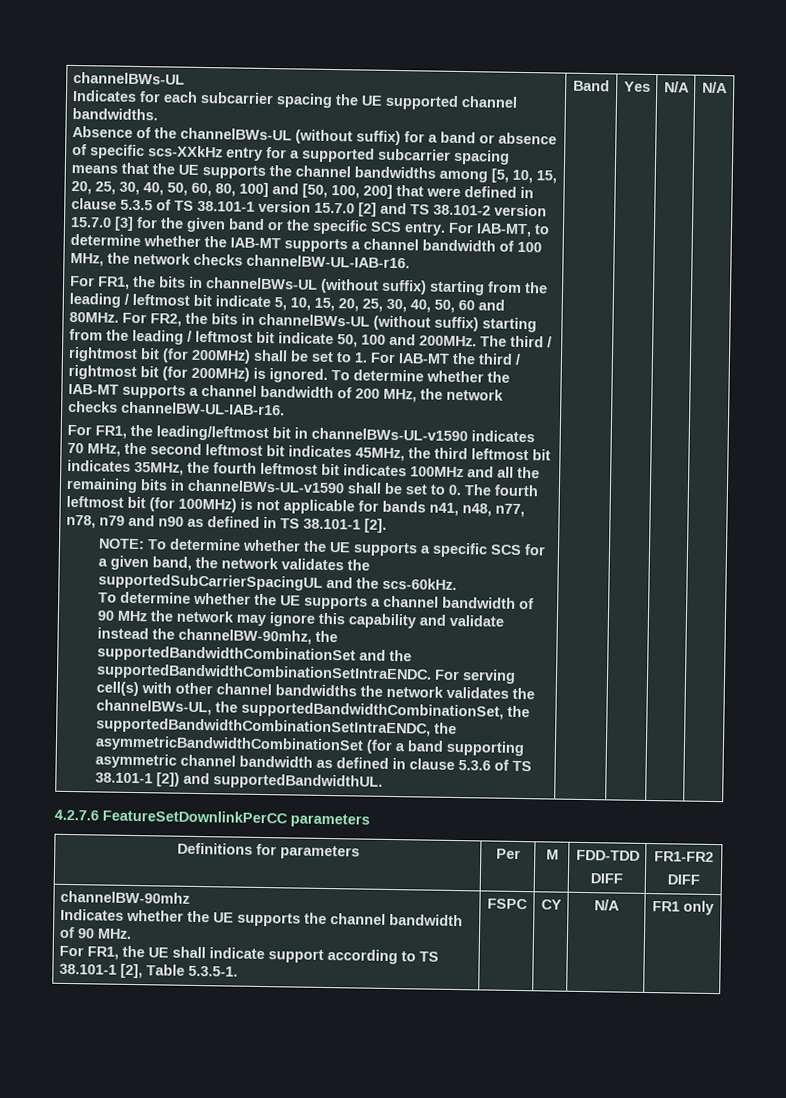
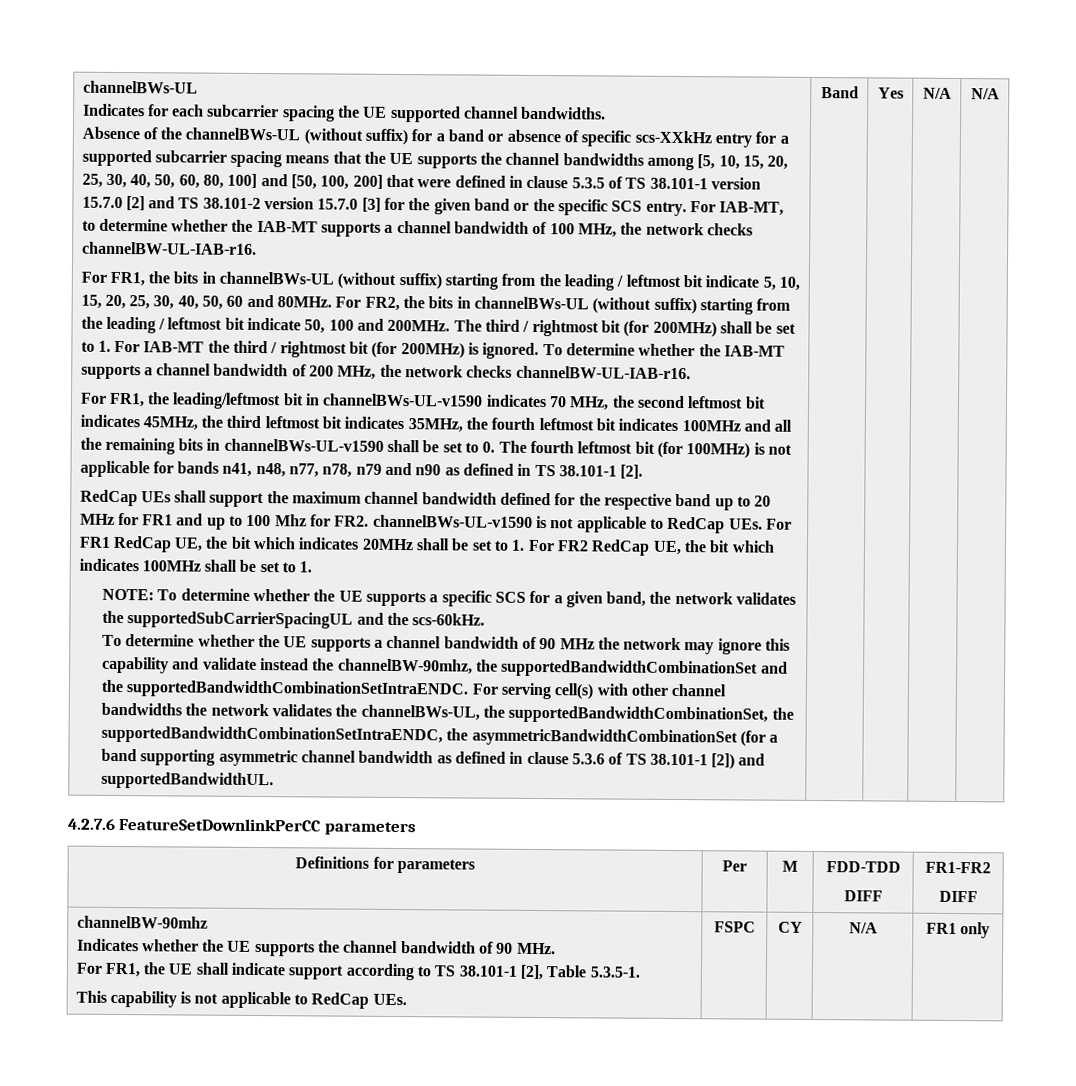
(387, 525) none -> [79,489,772,511] [79,512,792,534] [78,535,775,556] [78,558,313,573] // RedCap UEs shall support the maximum channel bandwidth defined for the respective band up to 20 MHz for FR1 and up to 100 Mhz for FR2. channelBWs-UL-v1590 is not applicable to RedCap UEs. For FR1 RedCap UE, the bit which indicates 20MHz shall be set to 1. For FR2 RedCap UE, the bit which indicates 100MHz shall be set to 1.
(238, 971) none -> [75,990,407,1009] // This capability is not applicable to RedCap UEs.

